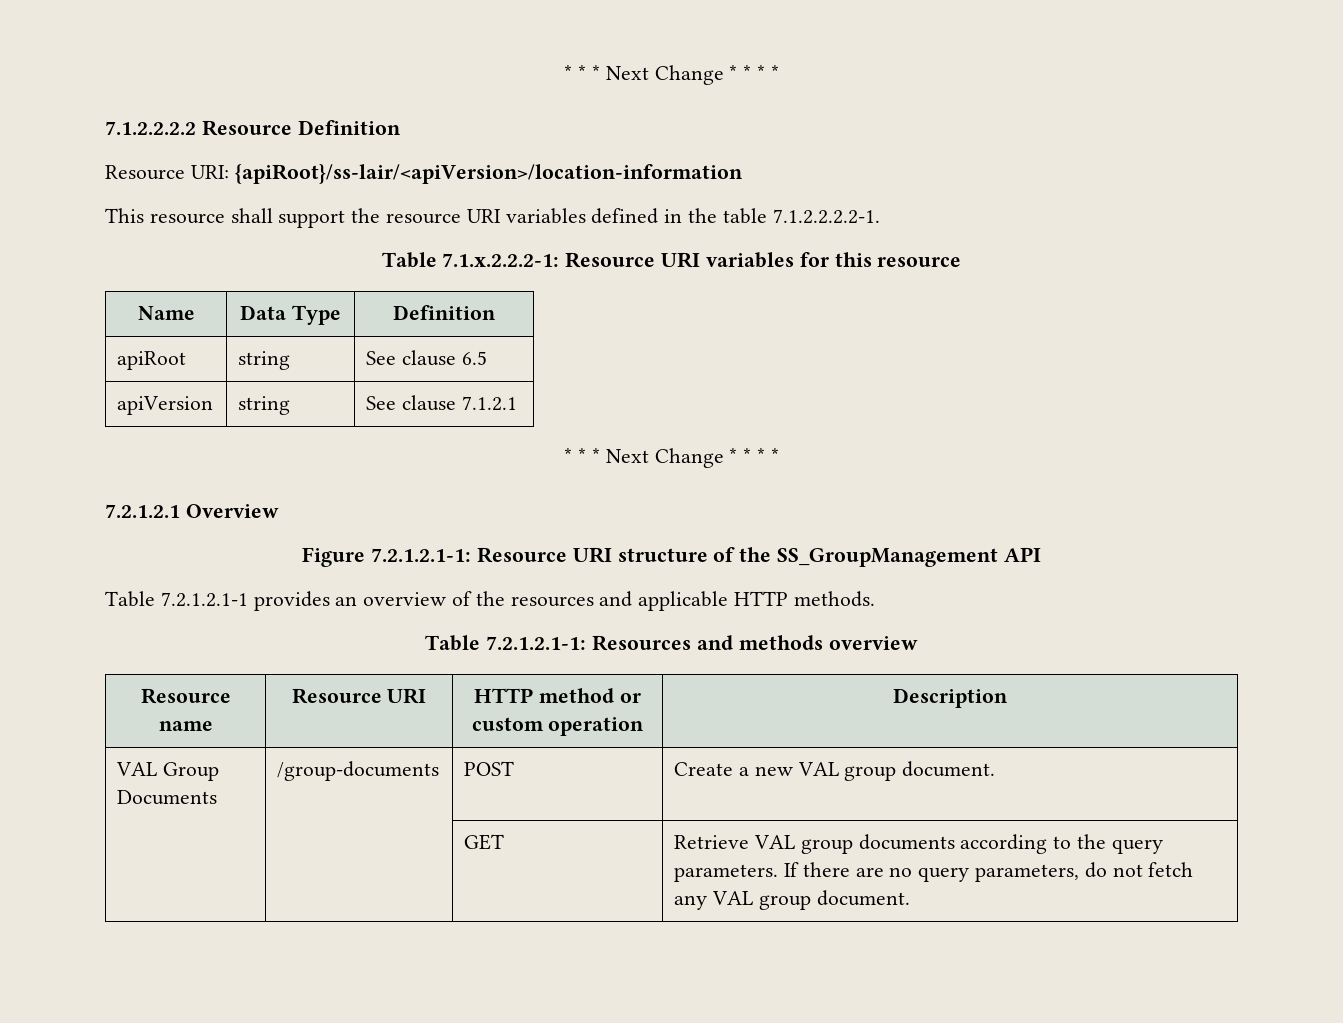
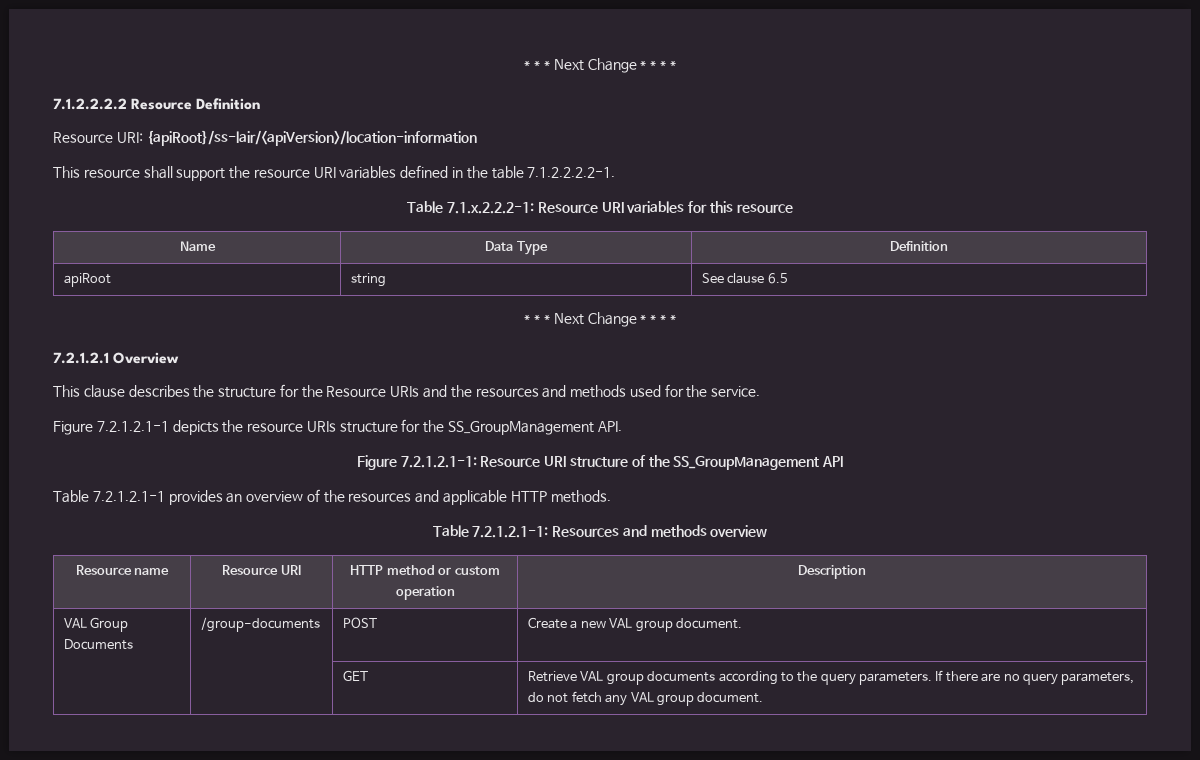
[117,396,214,415] [238,396,291,415] [366,395,517,411] // apiVersion | string | See clause 7.1.2.1 -> (788, 278) none
(279, 511) none -> [53,384,761,398] [53,419,622,435] // This clause describes the structure for the Resource URIs and the resources and methods used for the service. // Figure 7.2.1.2.1-1 depicts the resource URIs structure for the SS_GroupManagement API.

